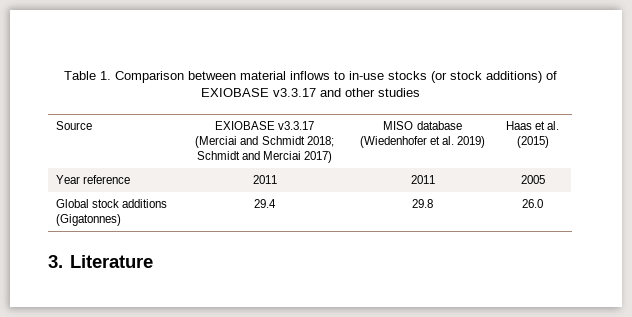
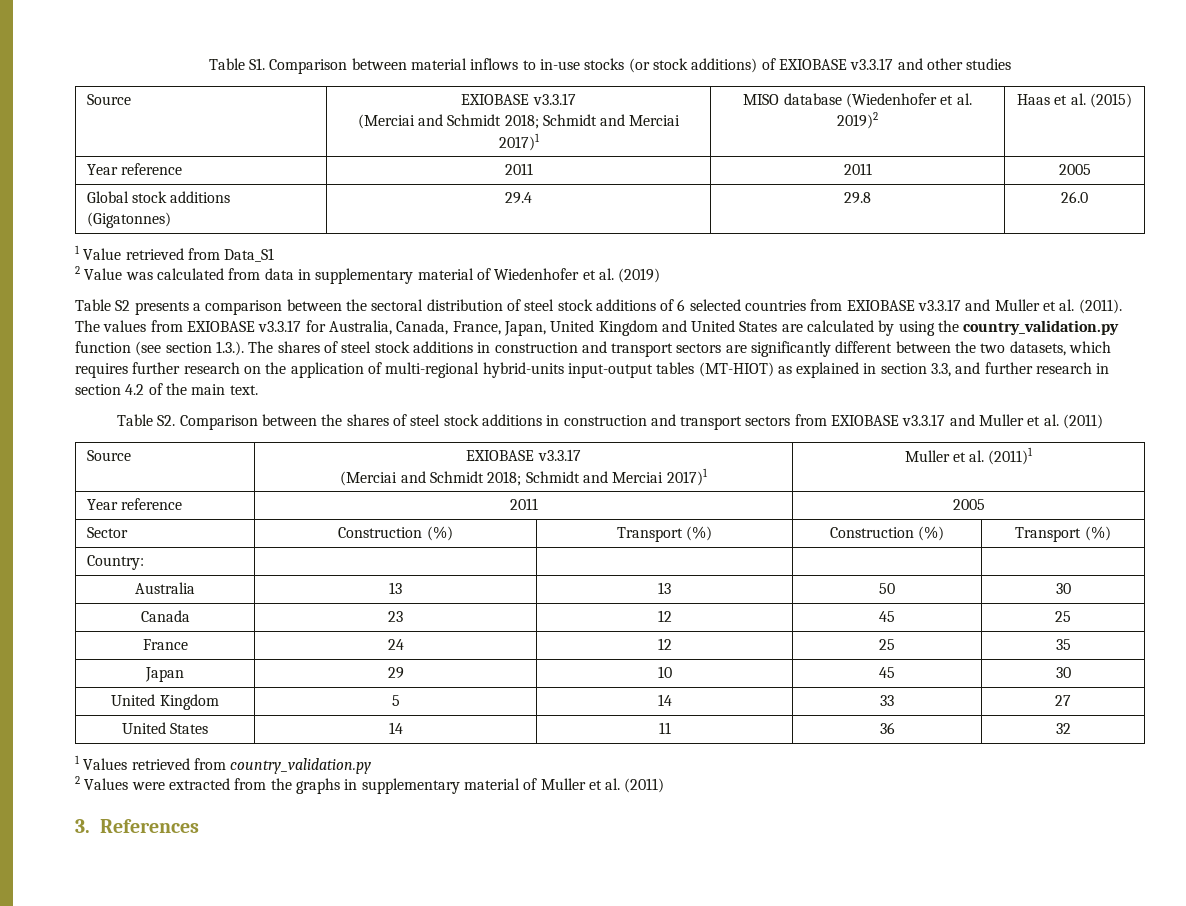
[63,71,111,80] Table 1. -> [208,58,266,70] Table S1.
[304,151,333,163] 2017) -> [498,133,540,151] 2017)1
[457,136,486,148] 2019) -> [837,112,878,129] 2019)2
(543, 203) none -> [75,245,275,262] [75,266,661,284] [75,299,1122,315] [75,320,1120,336] [75,341,1112,357] [75,362,1110,378] [75,383,258,395] [116,414,1104,430] [86,450,131,461] [466,449,581,461] [340,468,708,486] [904,447,1034,465] [86,498,182,510] [509,498,538,510] [952,499,985,510] [86,527,128,538] [338,526,453,541] [616,526,713,542] [829,526,945,541] [1015,526,1111,542] [86,555,144,570] [135,582,195,594] [389,582,402,594] [658,582,671,594] [879,583,895,594] [1055,583,1071,594] [140,610,190,622] [388,611,403,622] [657,610,672,622] [879,611,895,622] [1055,611,1071,622] [142,639,188,650] [387,639,404,650] [657,638,672,650] [879,639,895,650] [1055,639,1071,650] [145,667,184,682] [387,667,404,679] [657,666,672,678] [879,667,895,678] [1055,667,1071,678] [111,694,219,710] [391,695,400,706] [657,694,672,706] [880,695,894,706] [1055,695,1071,706] [121,722,209,734] [388,722,403,734] [658,722,671,734] [879,722,895,734] [1055,723,1071,734] [75,755,372,774] [75,776,665,794] // 1 Value retrieved from Data_S1 // 2 Value was calculated from data in supplementary material of Wiedenhofer et al. (2019) // Table S2 presents a comparison between the sectoral distribution of steel stock additions of 6 selected countries from EXIOBASE v3.3.17 and Muller et al. (2011). The values from EXIOBASE v3.3.17 for Australia, Canada, France, Japan, United Kingdom and United States are calculated by using the country_validation.py function (see section 1.3.). The shares of steel stock additions in construction and transport sectors are significantly different between the two datasets, which requires further research on the application of multi-regional hybrid-units input-output tables (MT-HIOT) as explained in section 3.3, and further research in section 4.2 of the main text. // Table S2. Comparison between the shares of steel stock additions in construction and transport sectors from EXIOBASE v3.3.17 and Muller et al. (2011) // Source | EXIOBASE v3.3.17 // (Merciai and Schmidt 2018; Schmidt and Merciai 2017)1 | Muller et al. (2011)1 // Year reference | 2011 | 2005 // Sector | Construction (%) | Transport (%) | Construction (%) | Transport (%) // Country: | | | | // Australia | 13 | 13 | 50 | 30 // Canada | 23 | 12 | 45 | 25 // France | 24 | 12 | 25 | 35 // Japan | 29 | 10 | 45 | 30 // United Kingdom | 5 | 14 | 33 | 27 // United States | 14 | 11 | 36 | 32 // 1 Values retrieved from country_validation.py // 2 Values were extracted from the graphs in supplementary material of Muller et al. (2011)
[69,255,153,268] Literature -> [99,819,199,833] References

